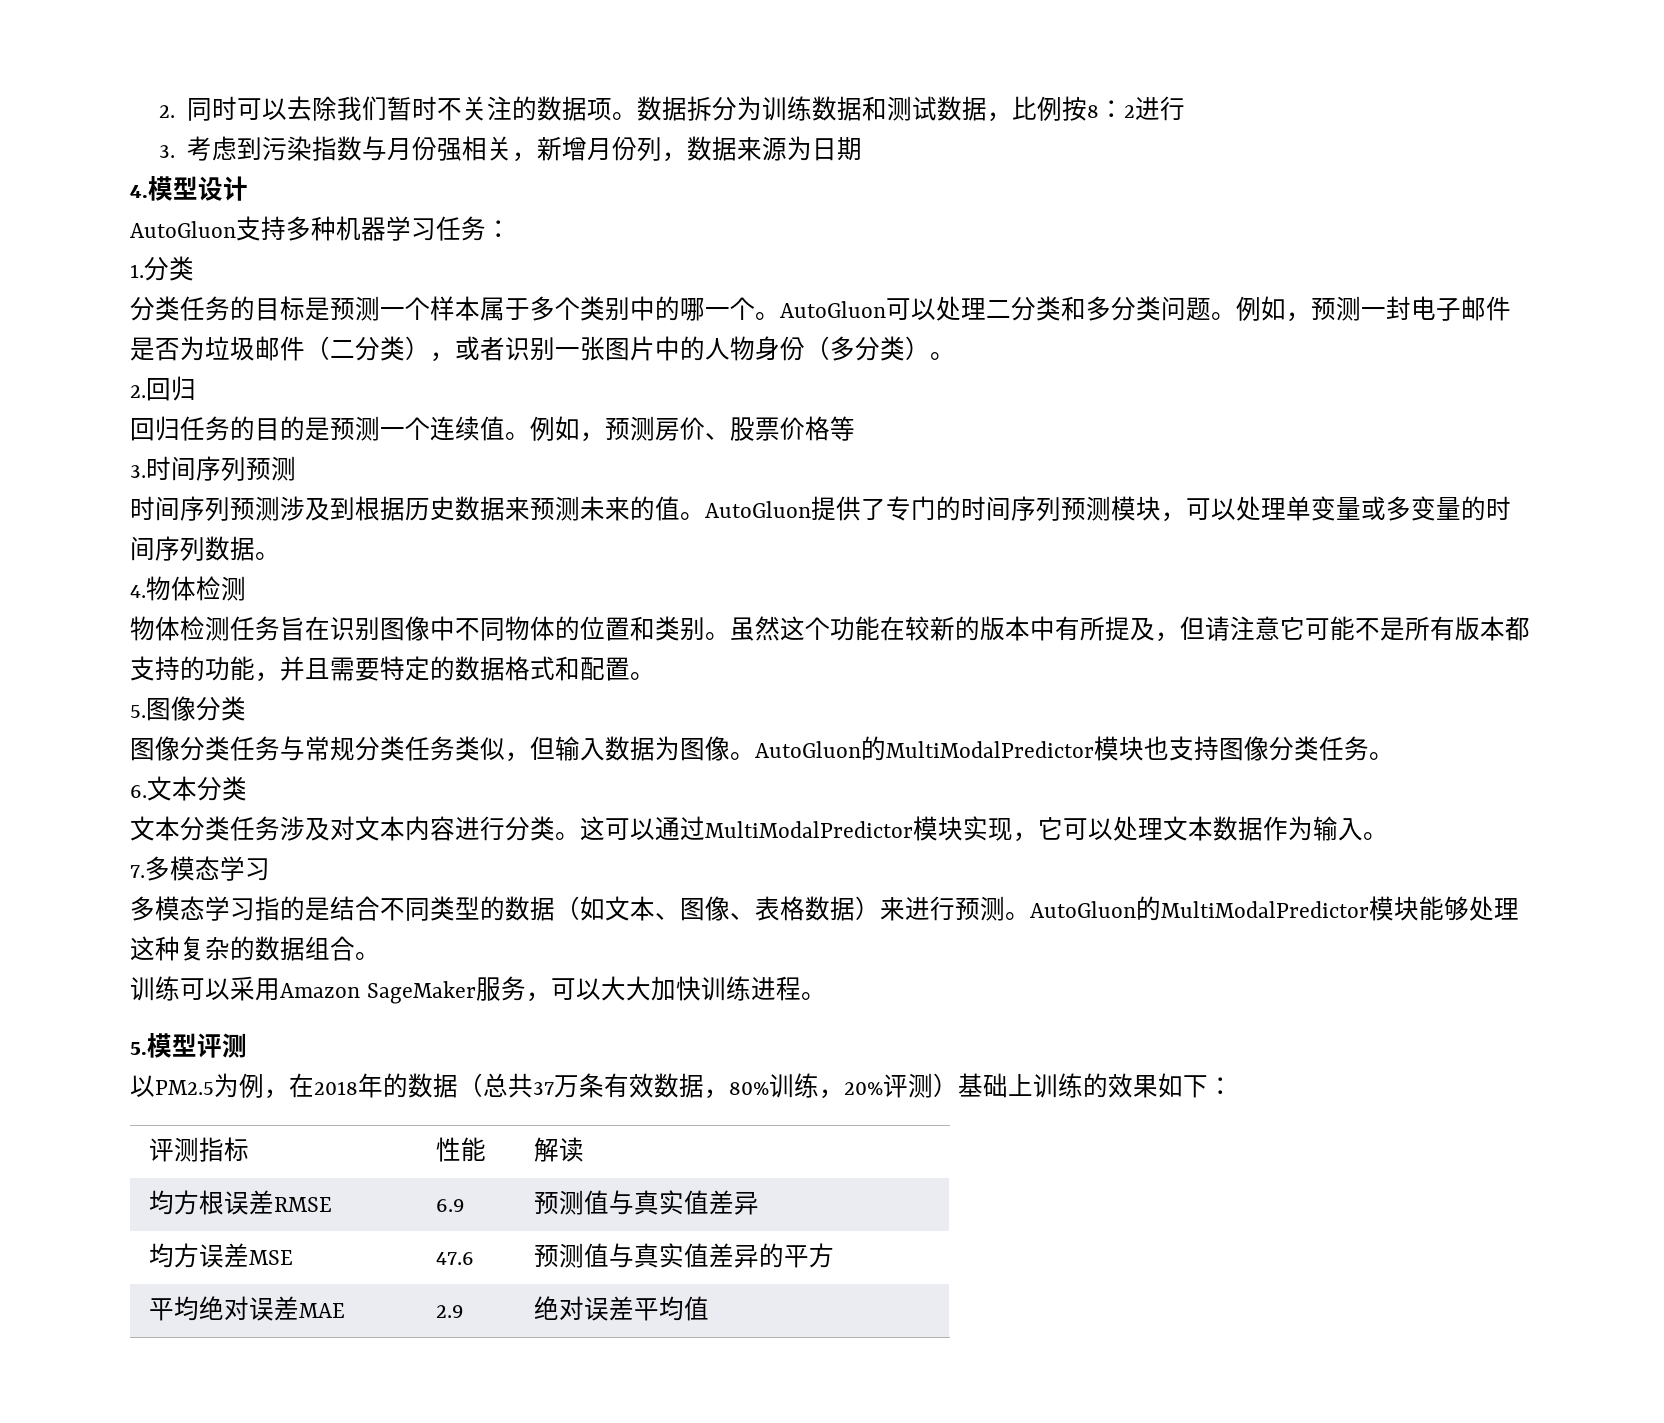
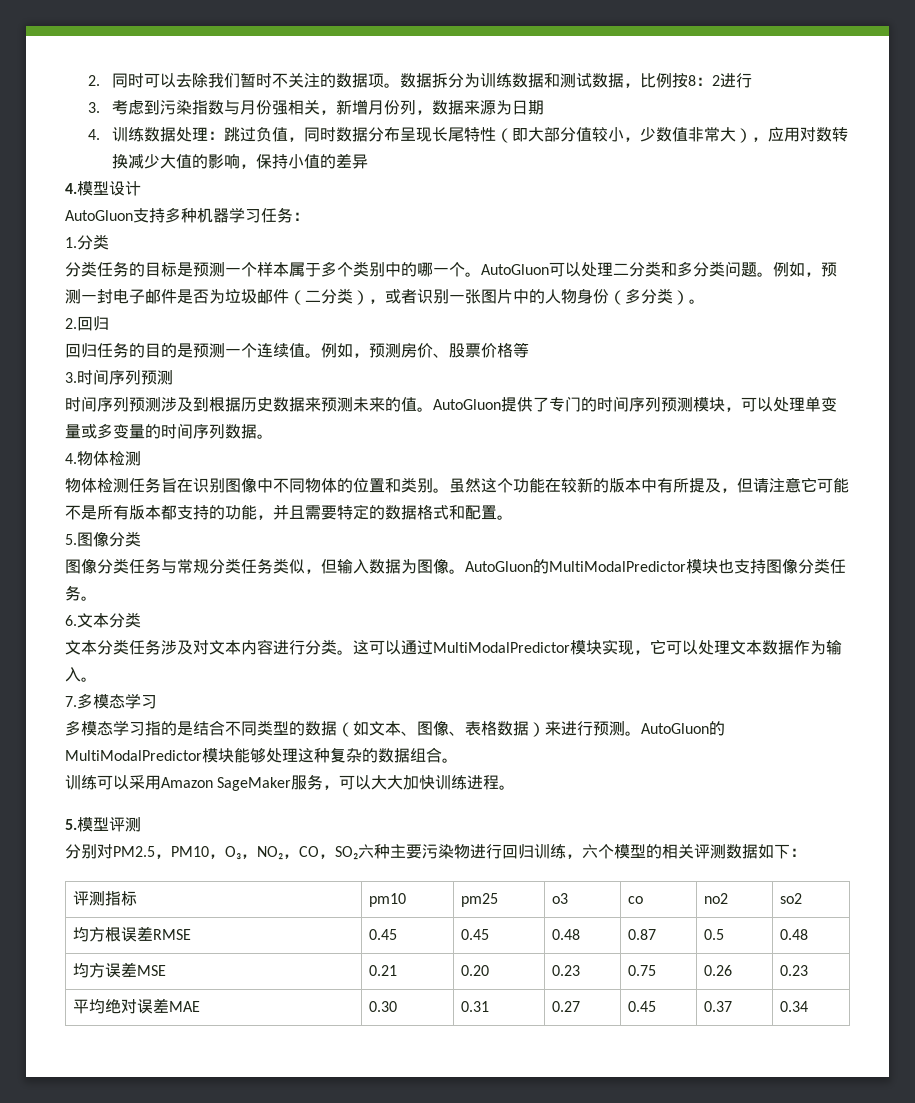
(863, 149) none -> [88,126,848,143] [111,153,368,169] // 4.训练数据处理：跳过负值，同时数据分布呈现长尾特性（即大部分值较小，少数值非常大），应用对数转换减少大值的影响，保持小值的差异
[130,1073,1233,1099] [149,1137,250,1162] [436,1137,487,1162] [534,1137,585,1162] [149,1190,333,1215] [436,1199,466,1212] [534,1190,760,1215] [149,1243,294,1268] [436,1252,475,1265] [534,1243,835,1268] [149,1296,346,1321] [436,1305,465,1318] [534,1296,710,1321] 以PM2.5为例，在2018年的数据（总共37万条有效数据，80%训练，20%评测）基础上训练的效果如下： // 评测指标 | 性能 | 解读 // 均方根误差RMSE | 6.9 | 预测值与真实值差异 // 均方误差MSE | 47.6 | 预测值与真实值差异的平方 // 平均绝对误差MAE | 2.9 | 绝对误差平均值 -> [65,844,806,860] [73,891,138,906] [369,893,407,907] [461,893,499,907] [552,893,569,904] [628,896,644,904] [704,893,729,904] [780,893,803,904] [73,926,192,942] [369,929,398,940] [461,929,490,940] [552,929,581,940] [628,929,657,940] [704,929,725,940] [780,929,809,940] [73,962,167,978] [369,965,398,976] [461,965,490,976] [552,965,581,976] [628,965,657,976] [704,965,733,976] [780,965,809,976] [73,998,201,1014] [369,1001,398,1012] [461,1001,490,1012] [552,1001,581,1012] [628,1001,657,1012] [704,1001,733,1012] [780,1001,809,1012] 分别对PM2.5，PM10，O₃，NO₂，CO，SO₂六种主要污染物进行回归训练，六个模型的相关评测数据如下： // 评测指标 | pm10 | pm25 | o3 | co | no2 | so2 // 均方根误差RMSE | 0.45 | 0.45 | 0.48 | 0.87 | 0.5 | 0.48 // 均方误差MSE | 0.21 | 0.20 | 0.23 | 0.75 | 0.26 | 0.23 // 平均绝对误差MAE | 0.30 | 0.31 | 0.27 | 0.45 | 0.37 | 0.34

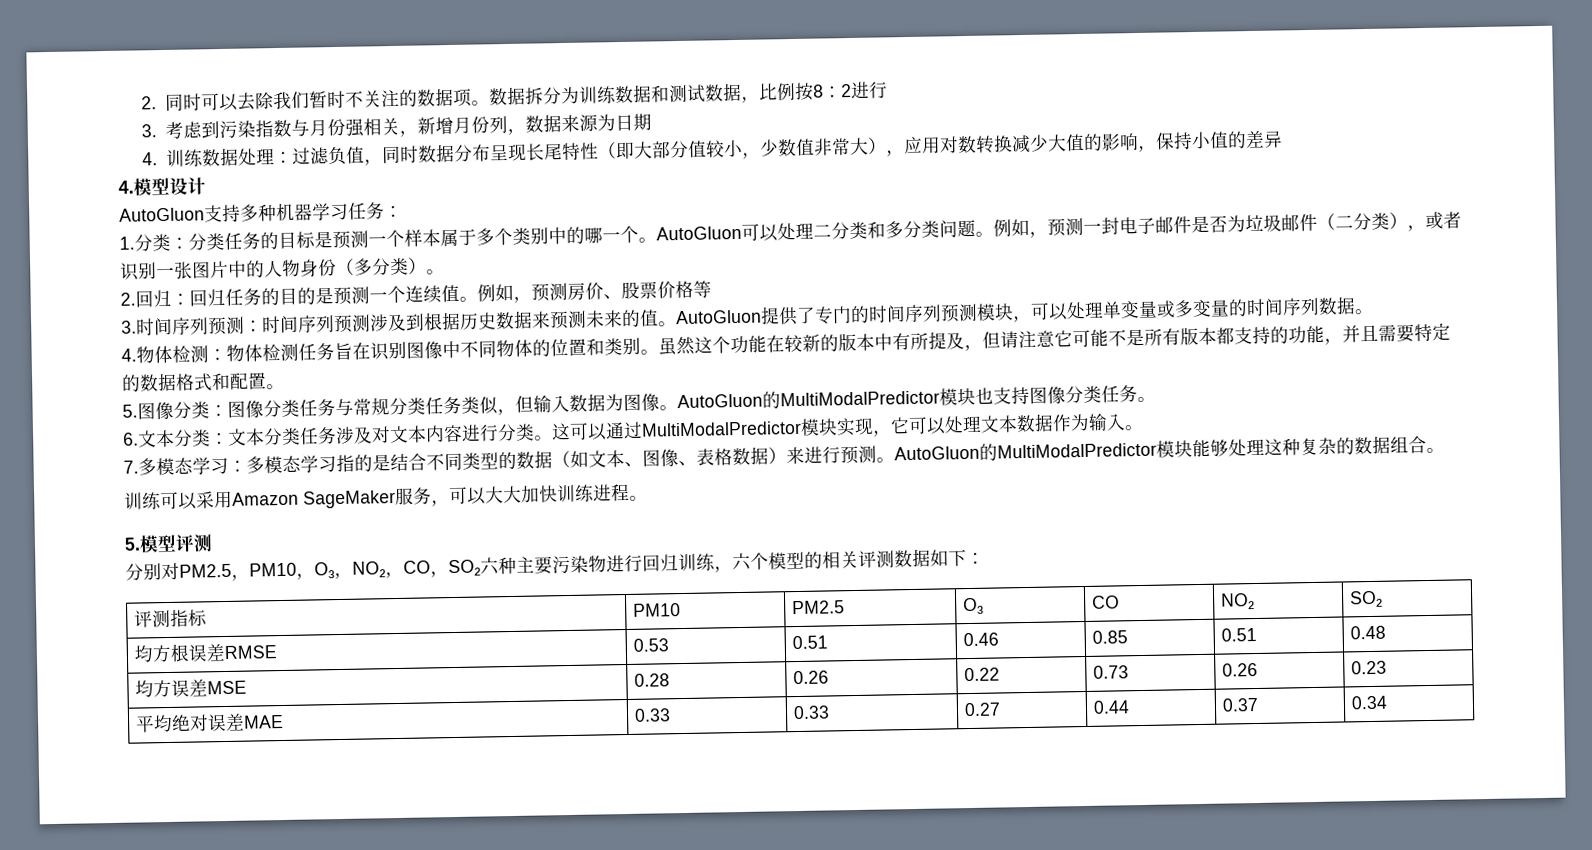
[223,127,256,142] 跳过 -> [291,147,329,165] 过滤
(109, 242) // -> [170,237,189,249] ：
(109, 323) // -> [171,293,190,305] ：
(173, 377) // -> [244,320,263,332] ：
(141, 458) // -> [208,348,227,361] ：
(141, 539) // -> [209,404,228,417] ：
(141, 620) // -> [210,432,229,445] ：
(157, 702) // -> [228,460,247,472] ：
[369,893,407,907] [461,893,499,907] [552,893,569,904] [628,896,644,904] [704,893,729,904] [780,893,803,904] pm10 | pm25 | o3 | co | no2 | so2 -> [632,603,681,617] [791,600,845,615] [962,597,984,615] [1091,595,1120,609] [1220,593,1255,610] [1348,590,1383,608] PM10 | PM2.5 | O₃ | CO | NO₂ | SO₂
[369,929,398,940] [461,929,490,940] [552,929,581,940] [628,929,657,940] [704,929,725,940] 0.45 | 0.45 | 0.48 | 0.87 | 0.5 -> [632,638,669,652] [791,635,828,650] [962,632,999,647] [1091,630,1128,644] [1220,627,1257,642] 0.53 | 0.51 | 0.46 | 0.85 | 0.51
[369,965,398,976] [461,965,490,976] [552,965,581,976] [628,965,657,976] 0.21 | 0.20 | 0.23 | 0.75 -> [633,673,670,687] [792,670,829,685] [963,667,1000,682] [1092,665,1129,679] 0.28 | 0.26 | 0.22 | 0.73
[369,1001,398,1012] [461,1001,490,1012] 0.30 | 0.31 -> [633,708,671,722] [792,705,830,720] 0.33 | 0.33
[628,1001,657,1012] 0.45 -> [1092,700,1130,714] 0.44

